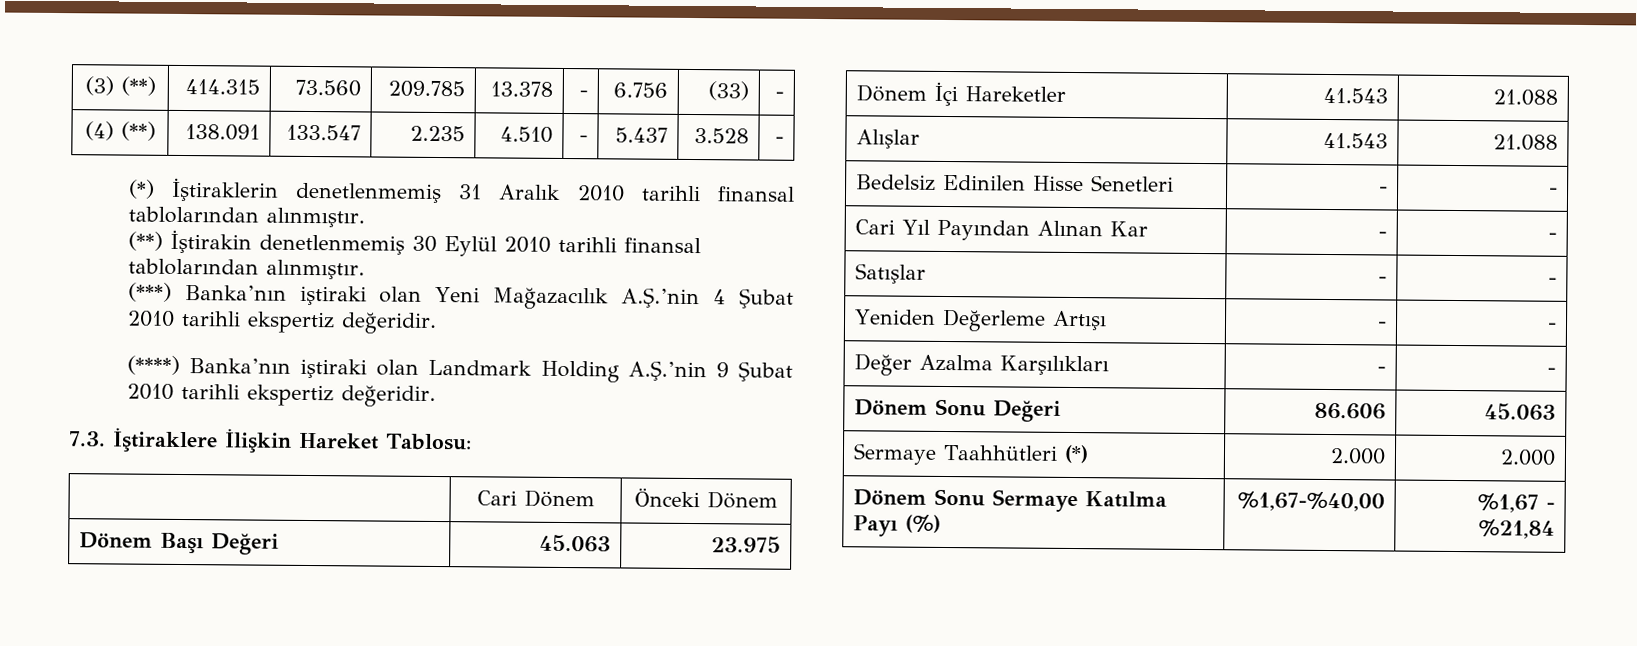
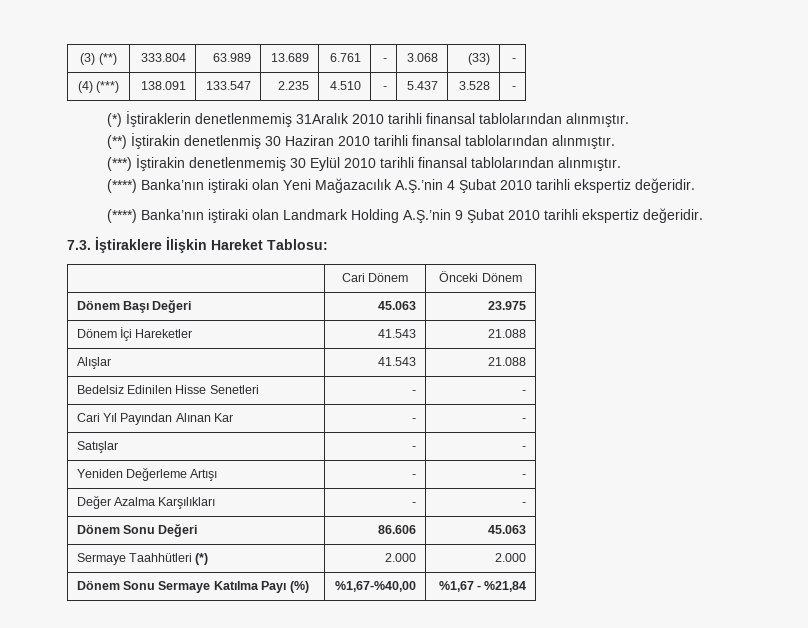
[184,79,260,95] [294,79,361,97] [387,80,465,98] [489,81,553,97] [578,90,588,98] [612,82,668,98] 414.315 | 73.560 | 209.785 | 13.378 | - | 6.756 -> [141,53,187,62] [213,53,252,62] [271,53,310,62] [330,53,362,62] [383,58,388,62] [407,53,439,62] 333.804 | 63.989 | 13.689 | 6.761 | - | 3.068
[120,121,156,141] (**) -> [96,81,120,93] (***)
[458,184,562,200] 31 Aralık -> [295,113,349,124] 31Aralık
(252, 241) none -> [183,135,615,149] [106,155,185,171] denetlenmiş 30 Haziran 2010 tarihli finansal tablolarından alınmıştır. // (***) İştirakin
[127,282,172,302] (***) -> [106,179,137,193] (****)

